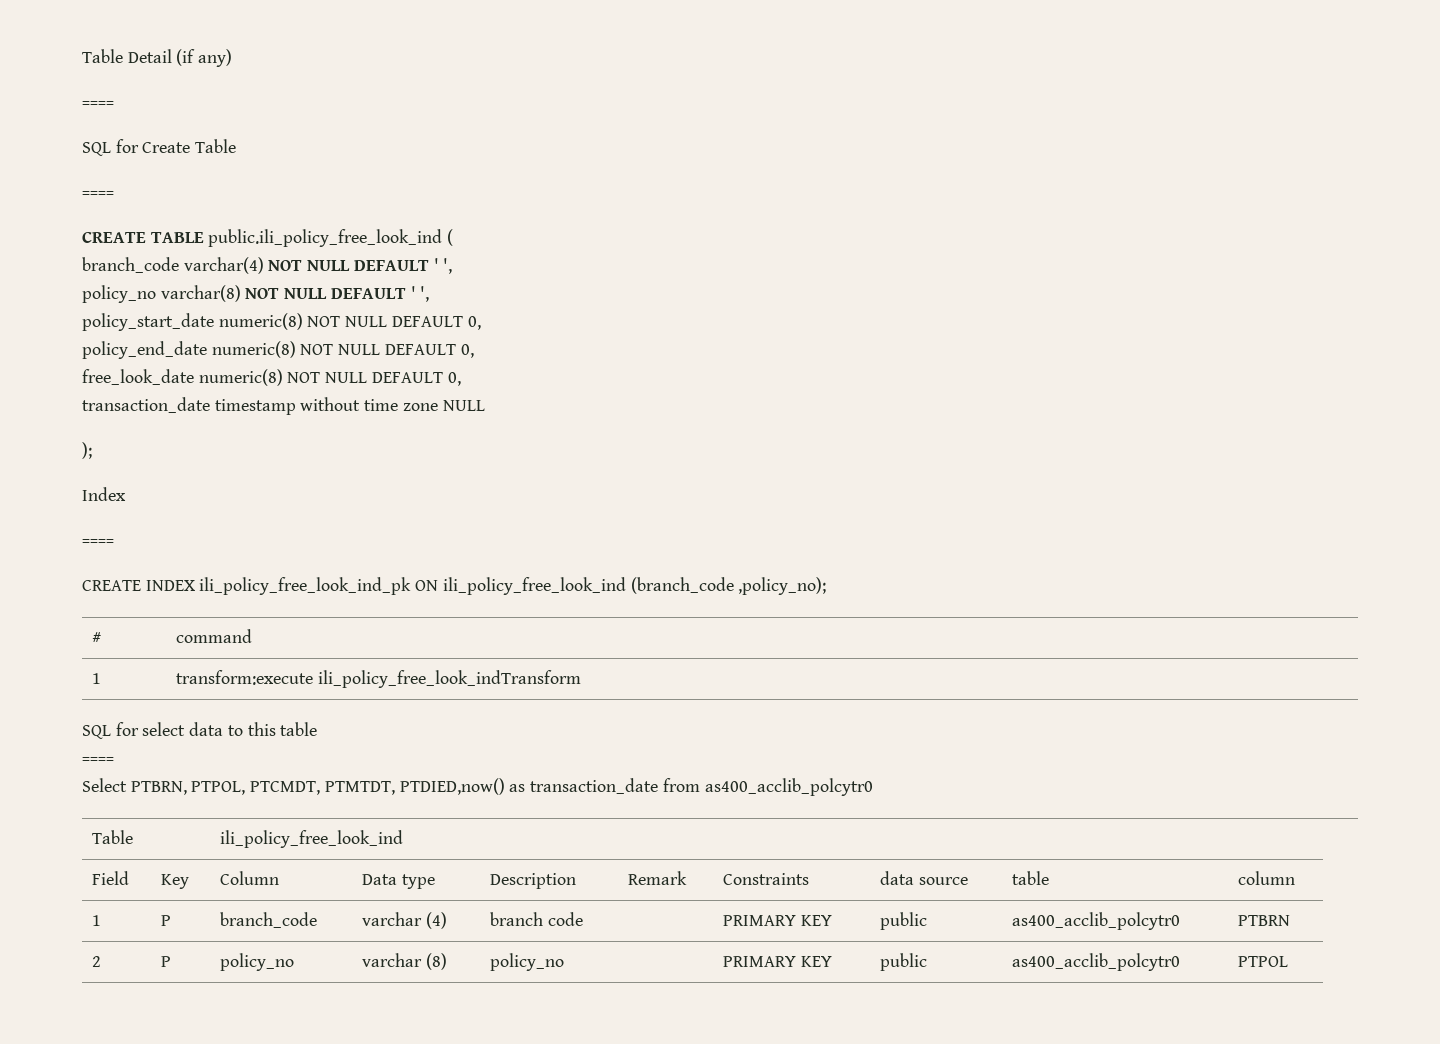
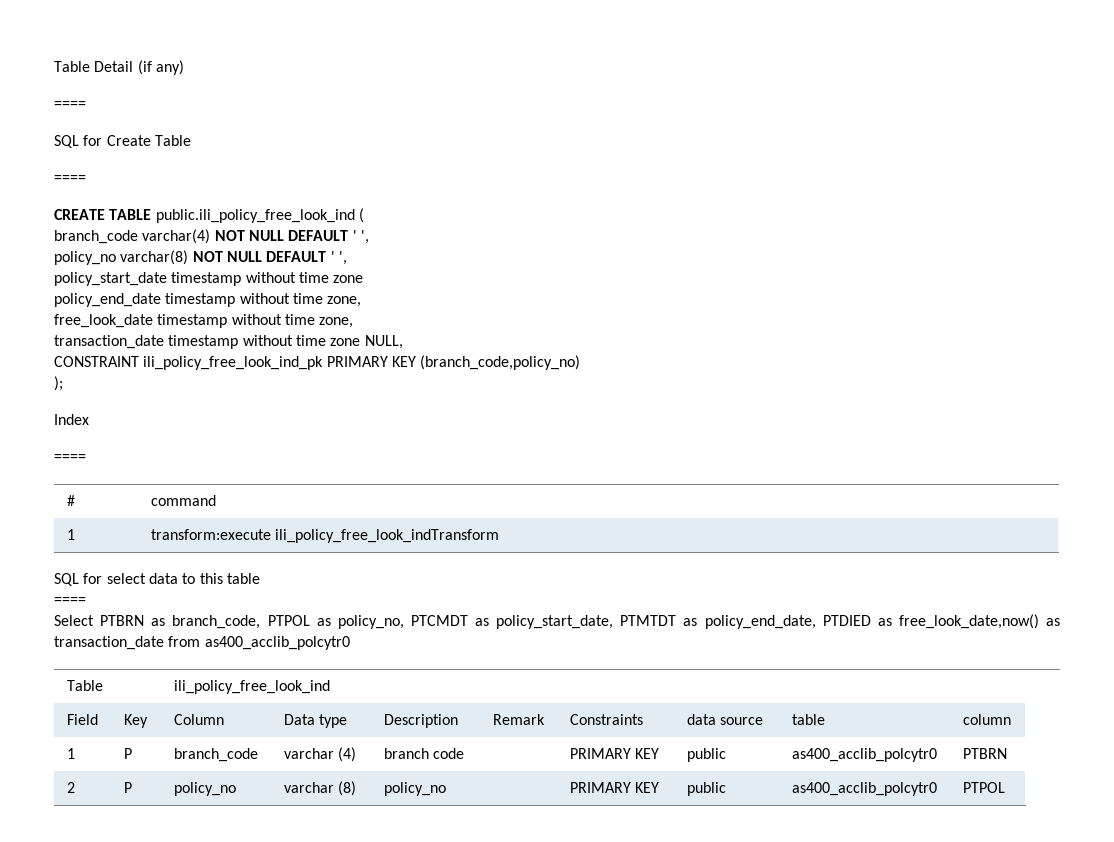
[218,313,481,330] [82,341,474,359] [82,369,461,386] numeric(8) NOT NULL DEFAULT 0, // policy_end_date numeric(8) NOT NULL DEFAULT 0, // free_look_date numeric(8) NOT NULL DEFAULT 0, -> [171,272,364,286] [54,293,362,307] [54,314,354,328] timestamp without time zone // policy_end_date timestamp without time zone, // free_look_date timestamp without time zone,
[442,400,485,411] [82,442,92,459] [82,487,126,501] [82,539,114,546] [82,577,827,595] NULL // ); // Index // ==== // CREATE INDEX ili_policy_free_look_ind_pk ON ili_policy_free_look_ind (branch_code ,policy_no); -> [364,335,403,349] [54,355,581,370] [54,376,63,391] [54,414,89,425] [54,454,86,462] NULL, // CONSTRAINT ili_policy_free_look_ind_pk PRIMARY KEY (branch_code,policy_no) // ); // Index // ====
[130,778,505,795] PTBRN, PTPOL, PTCMDT, PTMTDT, PTDIED,now() -> [100,614,1039,629] PTBRN as branch_code, PTPOL as policy_no, PTCMDT as policy_start_date, PTMTDT as policy_end_date, PTDIED as free_look_date,now()

